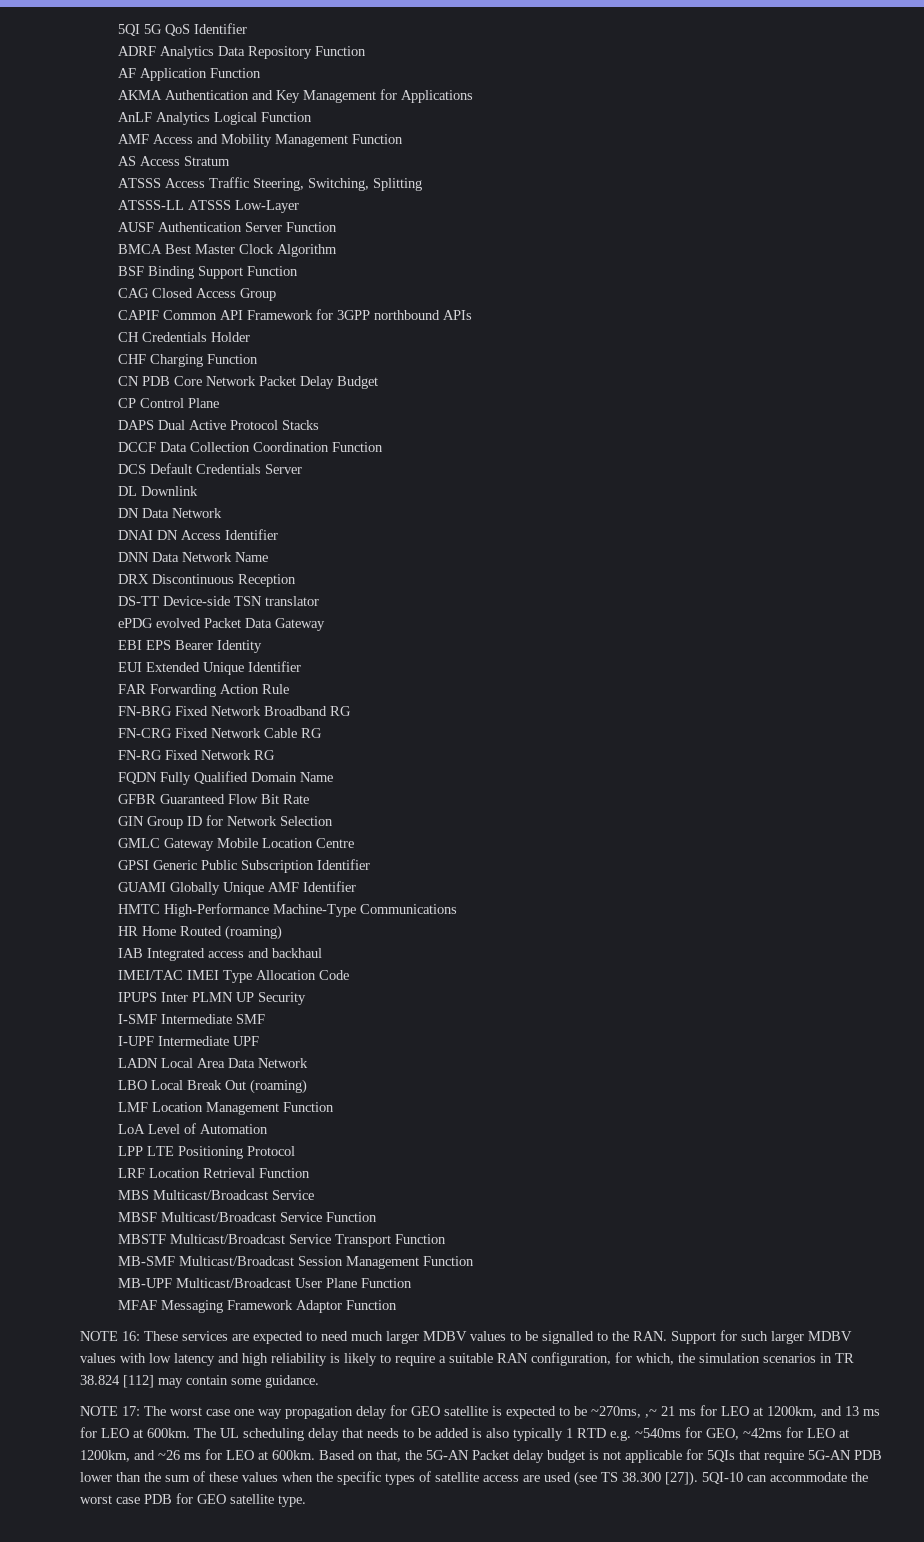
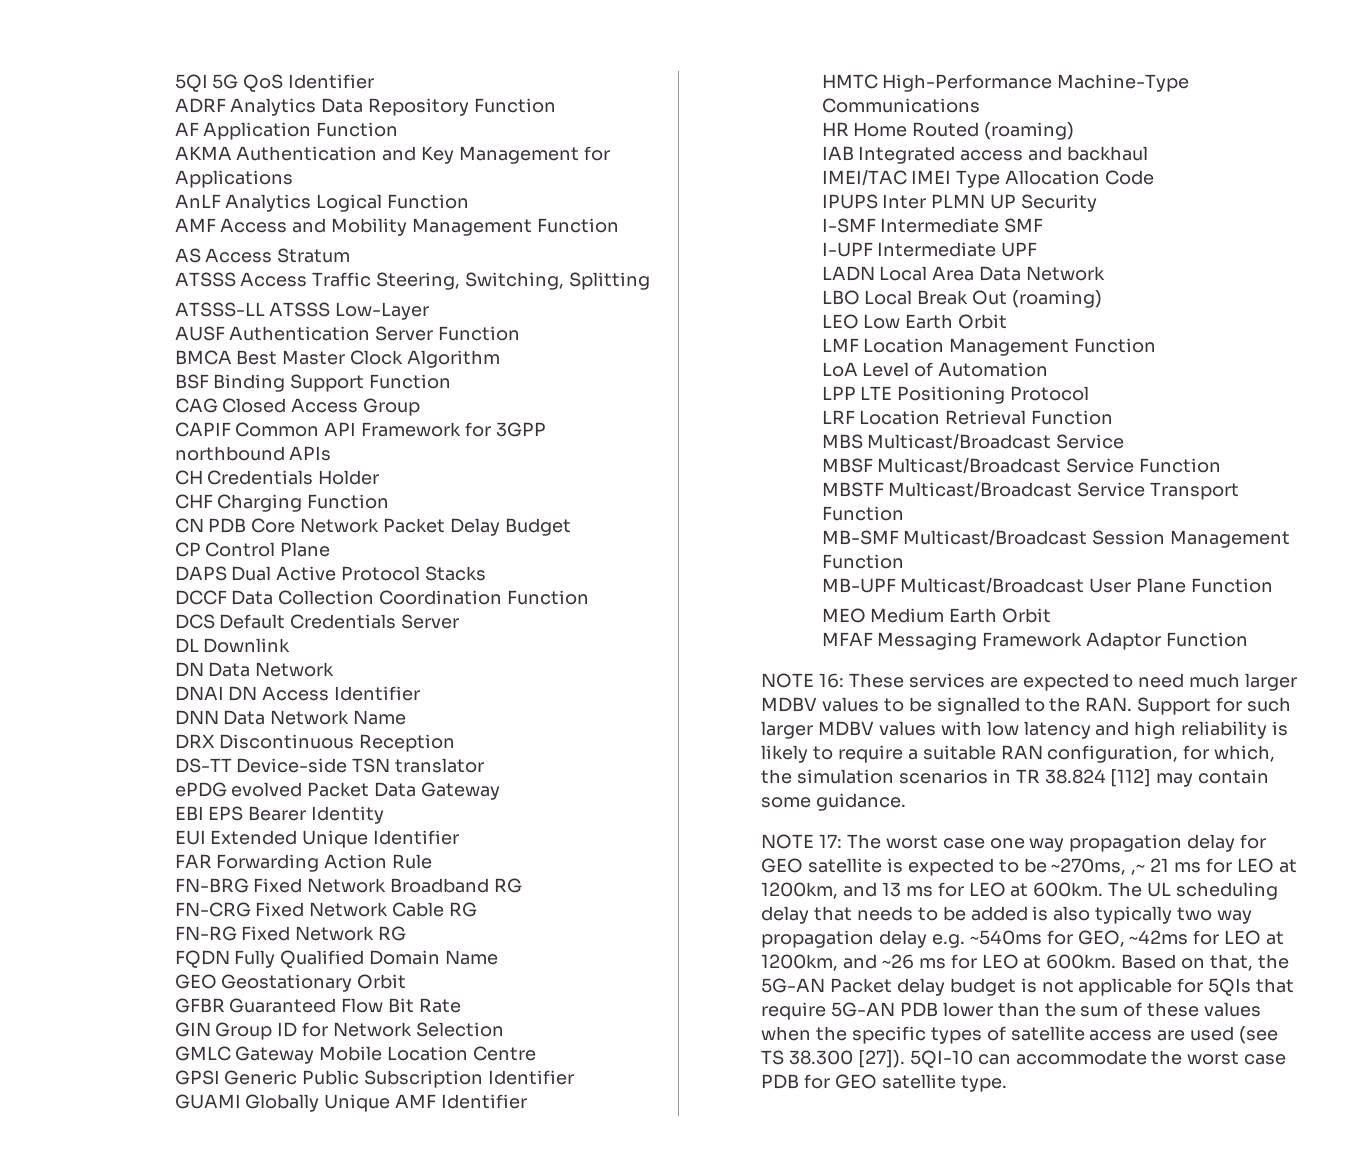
(334, 777) none -> [174,974,407,992] // GEO Geostationary Orbit
(308, 1086) none -> [821,314,1008,329] // LEO Low Earth Orbit
(413, 1283) none -> [821,608,1052,623] // MEO Medium Earth Orbit
[565,1428,606,1438] 1 RTD -> [1177,907,1252,924] [761,930,928,948] two way propagation delay

